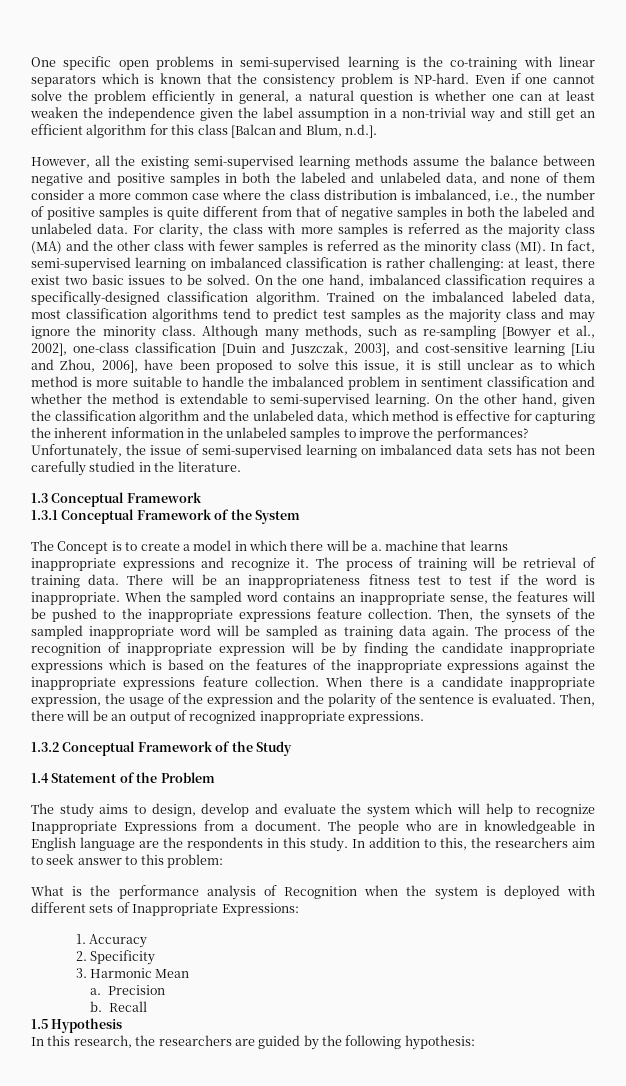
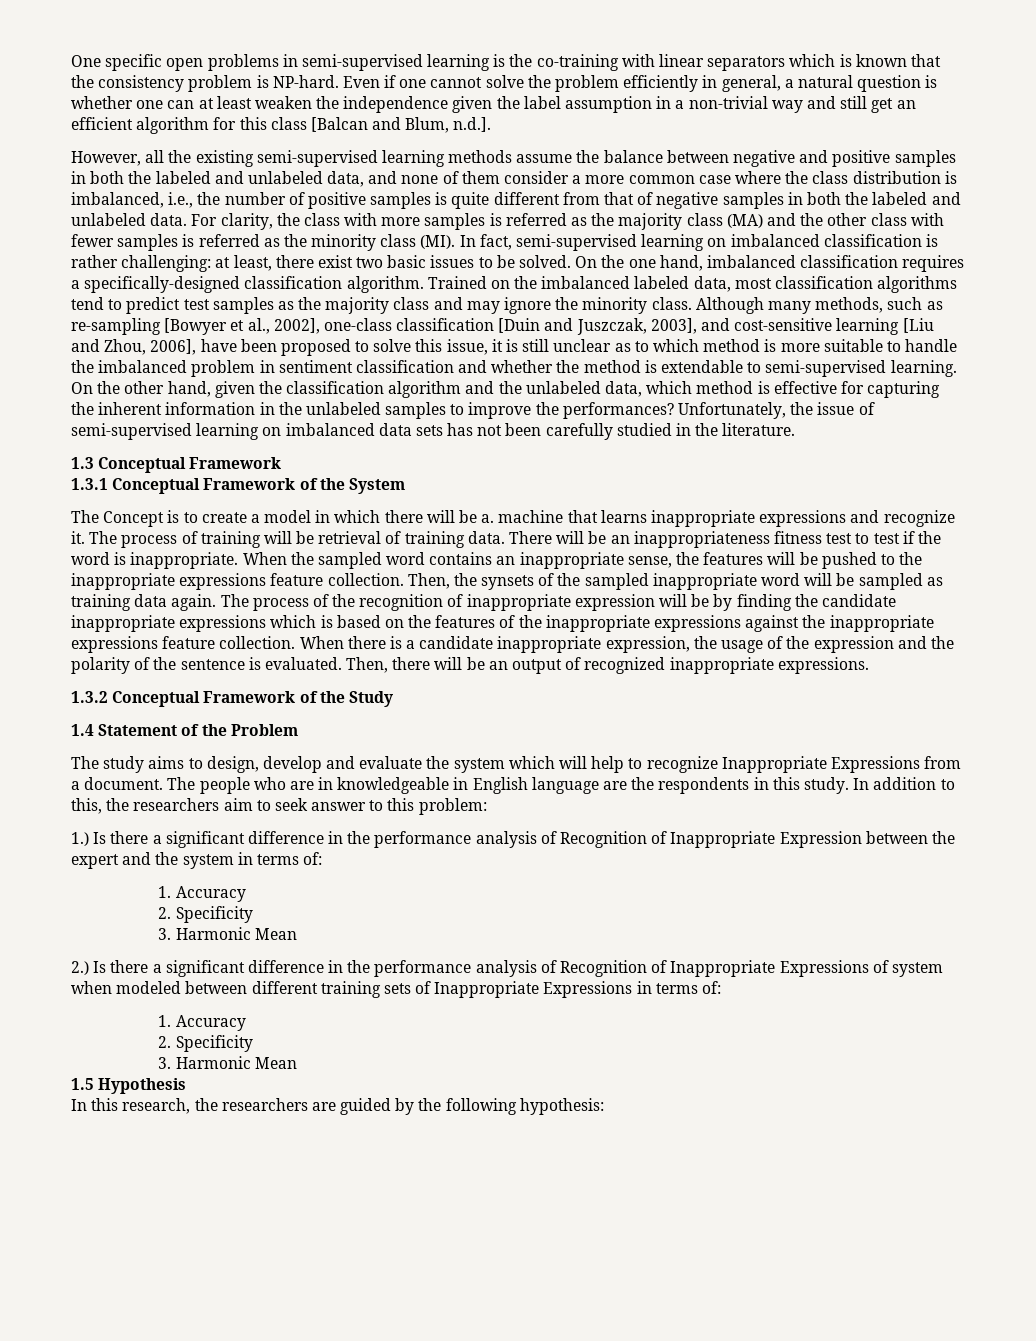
[31,885,596,900] [31,902,299,916] [75,934,147,948] [75,950,155,965] [75,968,190,978] [90,985,165,995] [90,1001,147,1012] What is the performance analysis of Recognition when the system is deployed with different sets of Inappropriate Expressions: // 1. Accuracy // 2. Specificity // 3. Harmonic Mean // a. Precision // b. Recall -> [71,831,955,848] [71,852,323,869] [158,886,246,902] [158,906,253,923] [158,927,297,940] [71,960,943,977] [71,981,722,998] [158,1015,246,1031] [158,1035,253,1052] [158,1056,297,1069] 1.) Is there a significant difference in the performance analysis of Recognition of Inappropriate Expression between the expert and the system in terms of: // 1. Accuracy // 2. Specificity // 3. Harmonic Mean // 2.) Is there a significant difference in the performance analysis of Recognition of Inappropriate Expressions of system when modeled between different training sets of Inappropriate Expressions in terms of: // 1. Accuracy // 2. Specificity // 3. Harmonic Mean

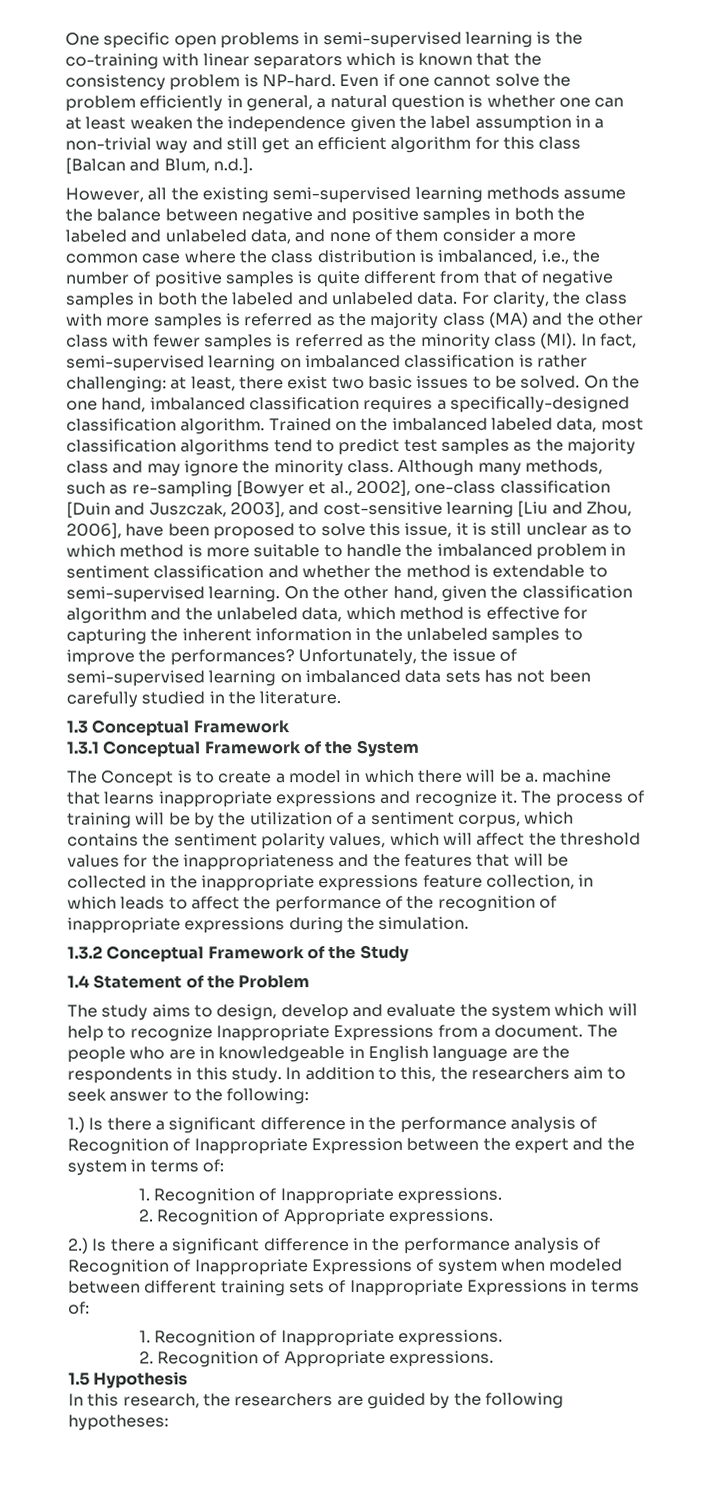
[318,531,941,548] [71,552,923,569] [71,573,943,590] [71,594,309,611] retrieval of training data. There will be an inappropriateness fitness test to test if the word is inappropriate. When the sampled word contains an inappropriate sense, the features will be pushed to the inappropriate expressions feature collection. Then, the synsets of the sampled inappropriate word will be sampled as training data again. The process -> [193,811,575,829] [67,832,641,850] [67,853,569,871] [67,874,595,892] [67,895,382,913] by the utilization of a sentiment corpus, which contains the sentiment polarity values, which will affect the threshold values for the inappropriateness and the features that will be collected in the inappropriate expressions feature collection, in which leads to affect the performance
[574,594,896,611] [71,615,934,632] [71,636,954,653] [71,657,869,674] expression will be by finding the candidate inappropriate expressions which is based on the features of the inappropriate expressions against the inappropriate expressions feature collection. When there is a candidate inappropriate expression, the usage of the expression and the polarity of the sentence is evaluated. Then, there will be an output of recognized inappropriate expressions. -> [184,916,470,934] expressions during the simulation.
[387,798,487,815] this problem: -> [194,1088,310,1105] the following:
[175,886,246,902] [158,906,253,923] [158,927,297,940] Accuracy // 2. Specificity // 3. Harmonic Mean -> [152,1187,502,1205] [137,1208,493,1226] Recognition of Inappropriate expressions. // 2. Recognition of Appropriate expressions.
[175,1015,246,1031] [158,1035,253,1052] [158,1056,297,1069] Accuracy // 2. Specificity // 3. Harmonic Mean -> [153,1329,503,1347] [138,1350,494,1368] Recognition of Inappropriate expressions. // 2. Recognition of Appropriate expressions.
[519,1098,604,1115] hypothesis: -> [68,1414,169,1431] hypotheses:

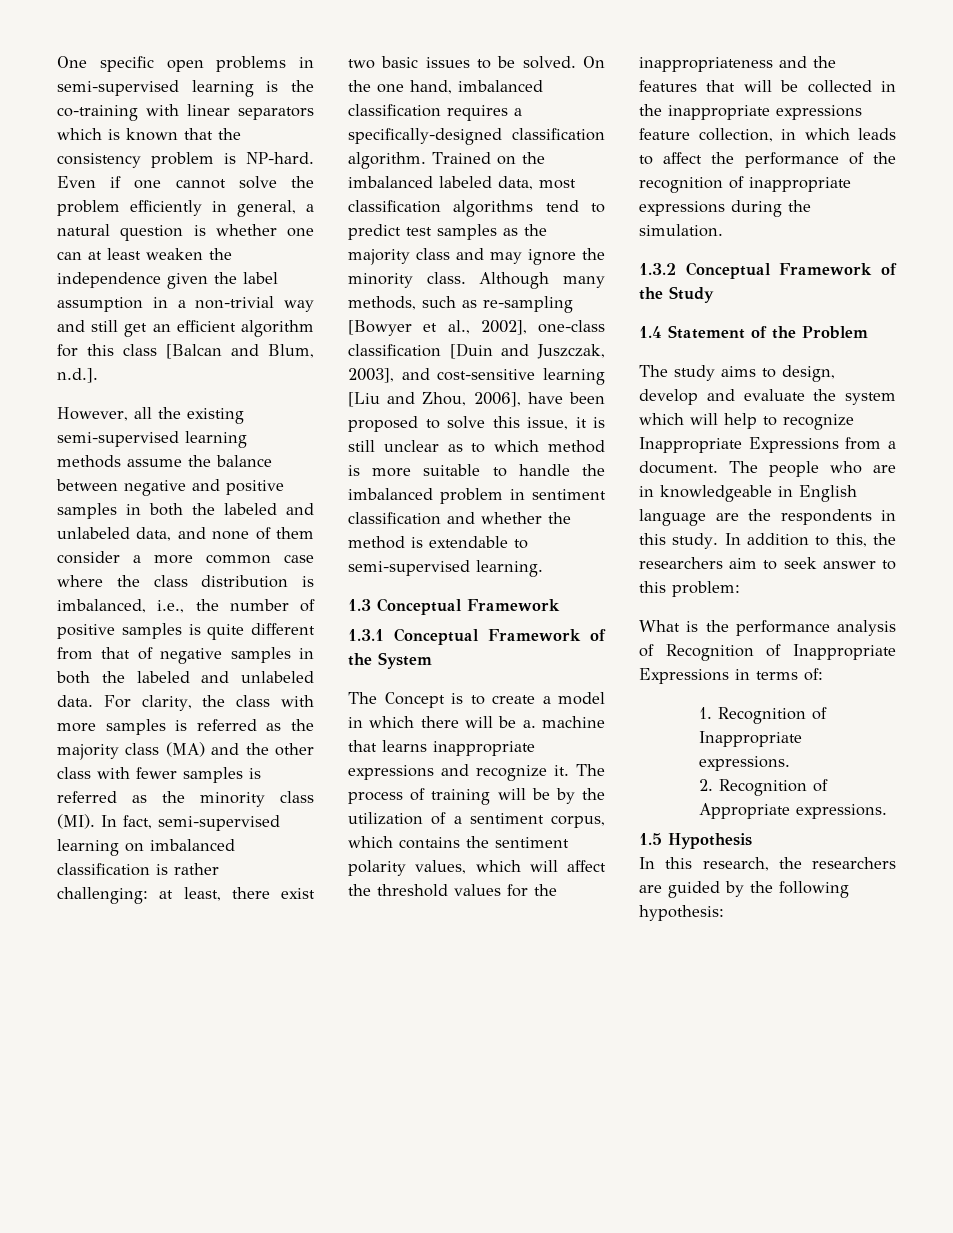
[283,585,633,602] [66,606,588,624] [66,627,583,645] [66,648,517,666] [66,669,591,687] [66,691,342,708] On the other hand, given the classification algorithm and the unlabeled data, which method is effective for capturing the inherent information in the unlabeled samples to improve the performances? Unfortunately, the issue of semi-supervised learning on imbalanced data sets has not been carefully studied in the literature. -> (543, 568) none
[194,1088,310,1105] [67,1116,598,1134] [67,1137,635,1155] [67,1159,224,1176] [137,1187,502,1205] [137,1208,493,1226] [68,1237,602,1255] [68,1258,624,1276] [68,1279,464,1297] the following: // 1.) Is there a significant difference in the performance analysis of Recognition of Inappropriate Expression between the expert and the system in terms of: // 1. Recognition of Inappropriate expressions. // 2. Recognition of Appropriate expressions. // 2.) Is there a significant difference in the performance analysis of Recognition of Inappropriate Expressions of system when modeled between different training sets of Inappropriate -> [639,581,740,597] [639,620,896,636] [639,644,896,661] this problem: // What is the performance analysis of Recognition of Inappropriate
[68,1414,169,1431] hypotheses: -> [639,905,724,921] hypothesis:

